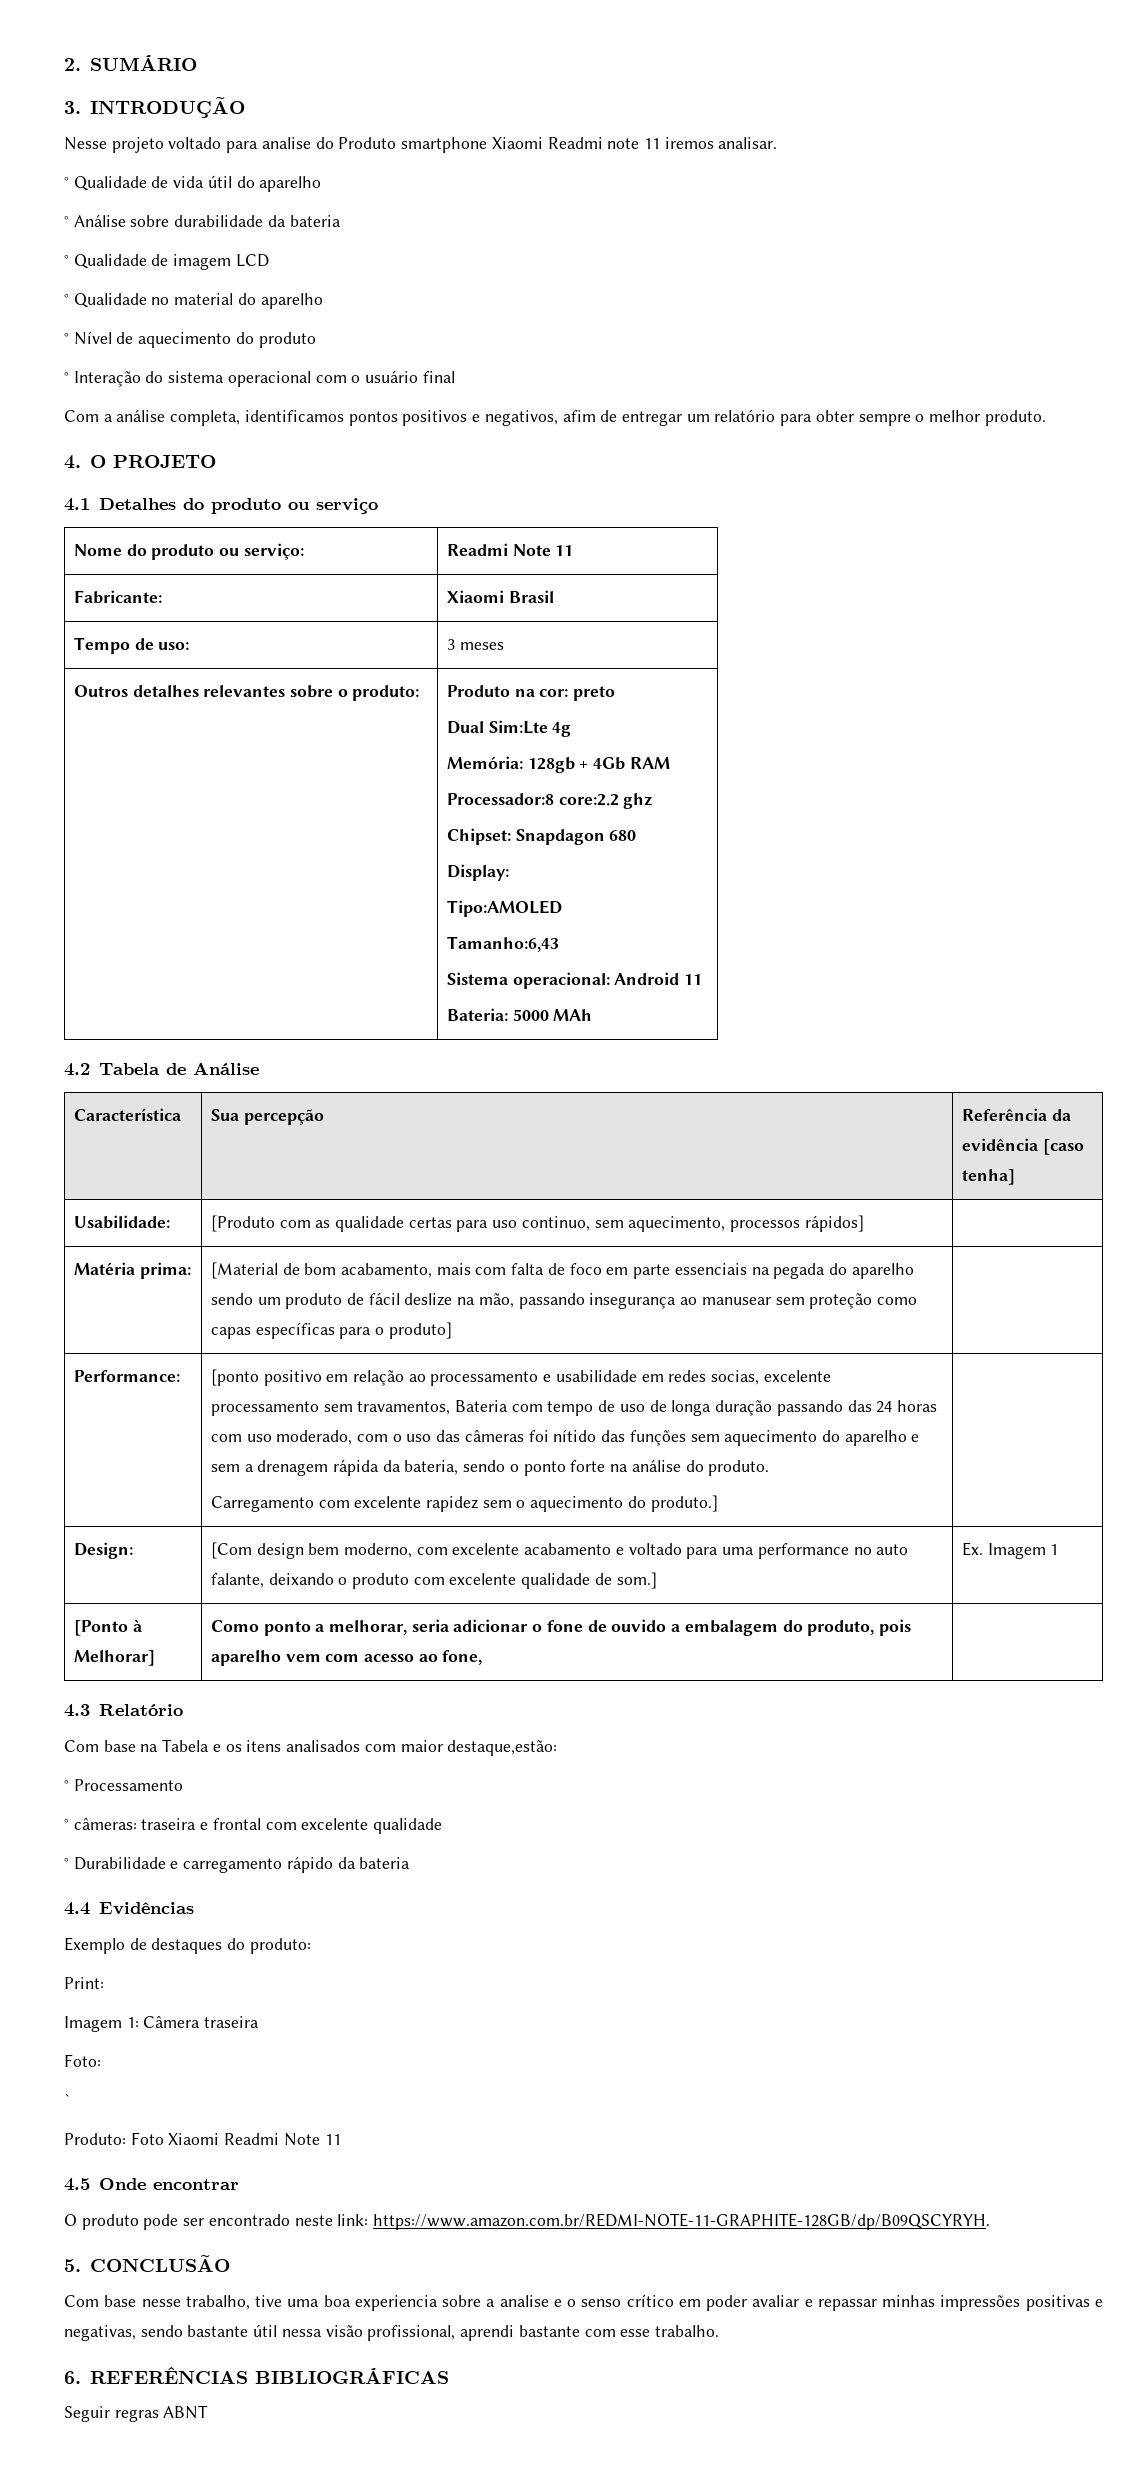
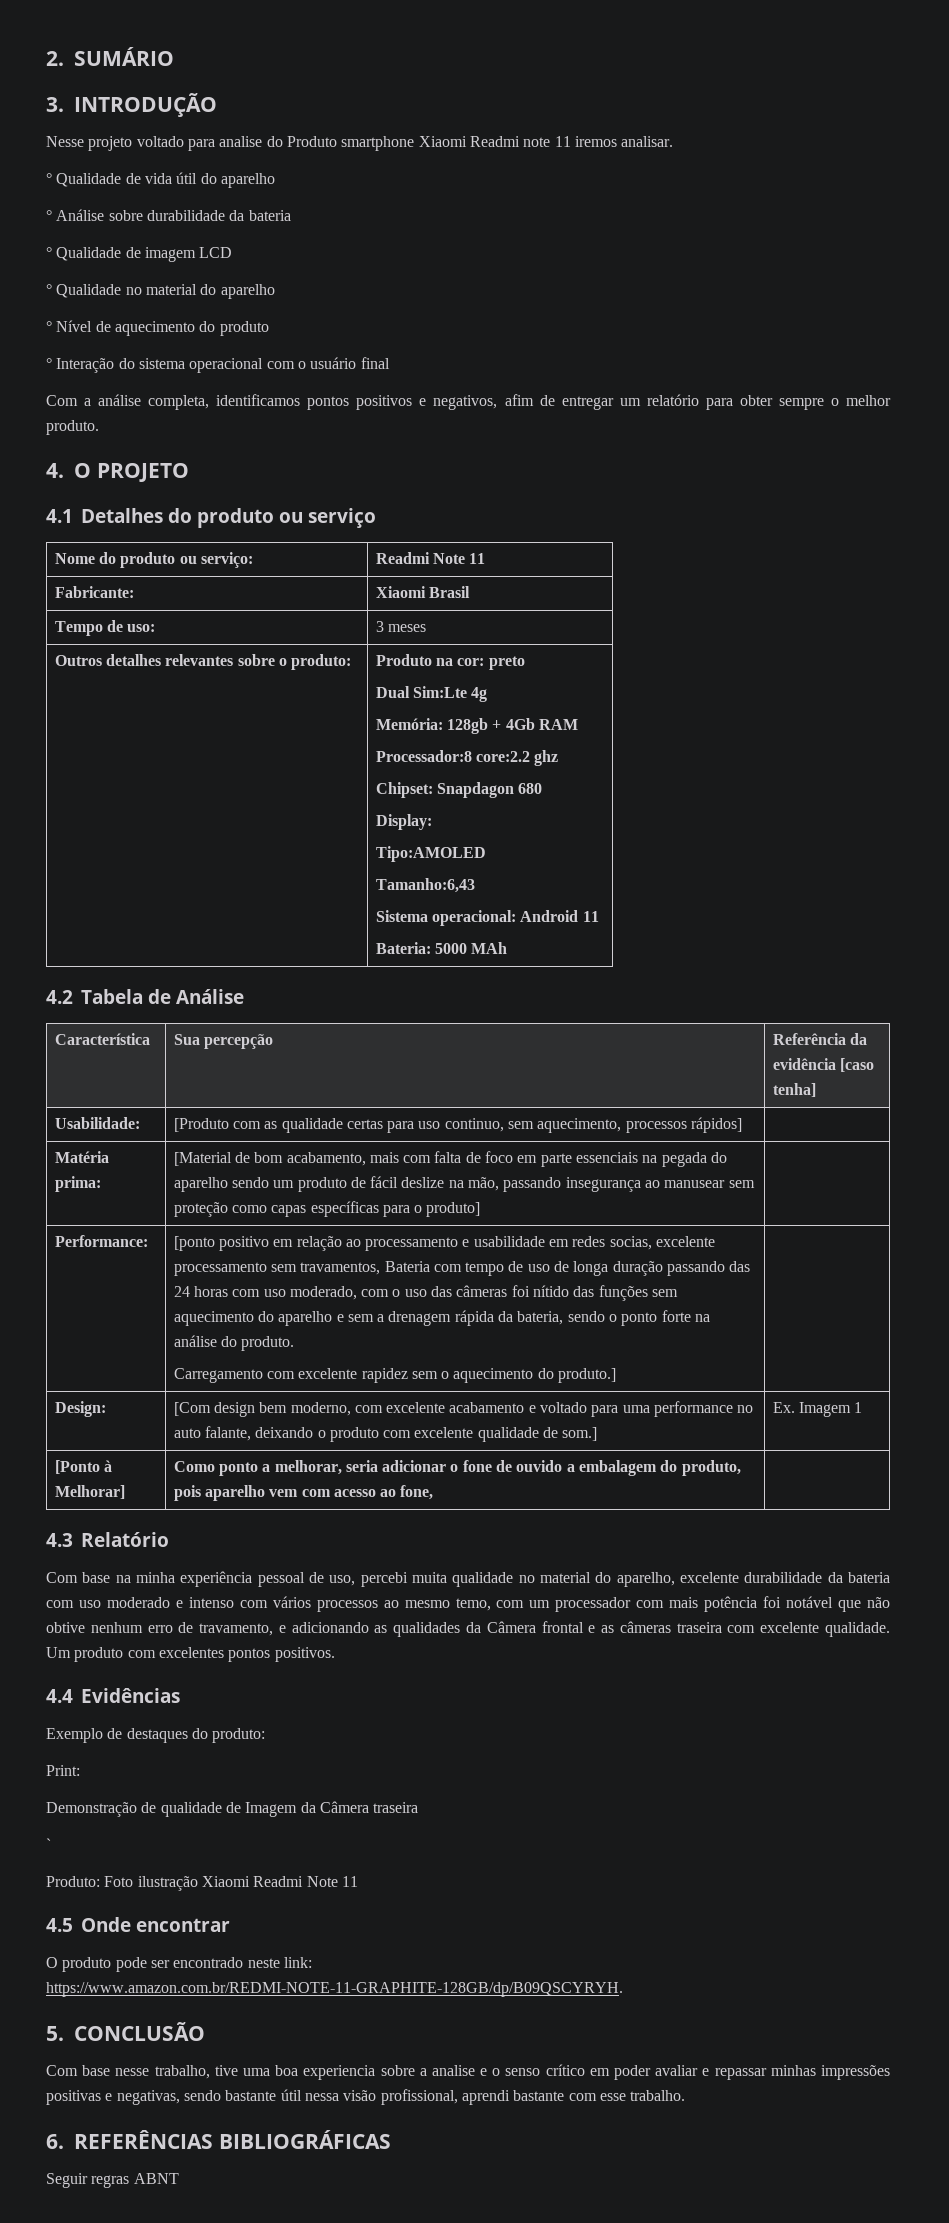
[162,1739,558,1756] [64,1779,183,1791] [64,1818,443,1834] [64,1856,411,1873] Tabela e os itens analisados com maior destaque,estão: // ° Processamento // ° câmeras: traseira e frontal com excelente qualidade // ° Durabilidade e carregamento rápido da bateria -> [136,1571,891,1587] [46,1596,891,1612] [46,1621,891,1637] [46,1647,335,1662] minha experiência pessoal de uso, percebi muita qualidade no material do aparelho, excelente durabilidade da bateria com uso moderado e intenso com vários processos ao mesmo temo, com um processador com mais potência foi notável que não obtive nenhum erro de travamento, e adicionando as qualidades da Câmera frontal e as câmeras traseira com excelente qualidade. Um produto com excelentes pontos positivos.
[64,2016,139,2032] Imagem 1: -> [46,1802,316,1817] Demonstração de qualidade de Imagem da
[64,2054,101,2067] // Foto: -> (419, 1807) none
(164, 2138) none -> [137,1876,198,1891] ilustração

